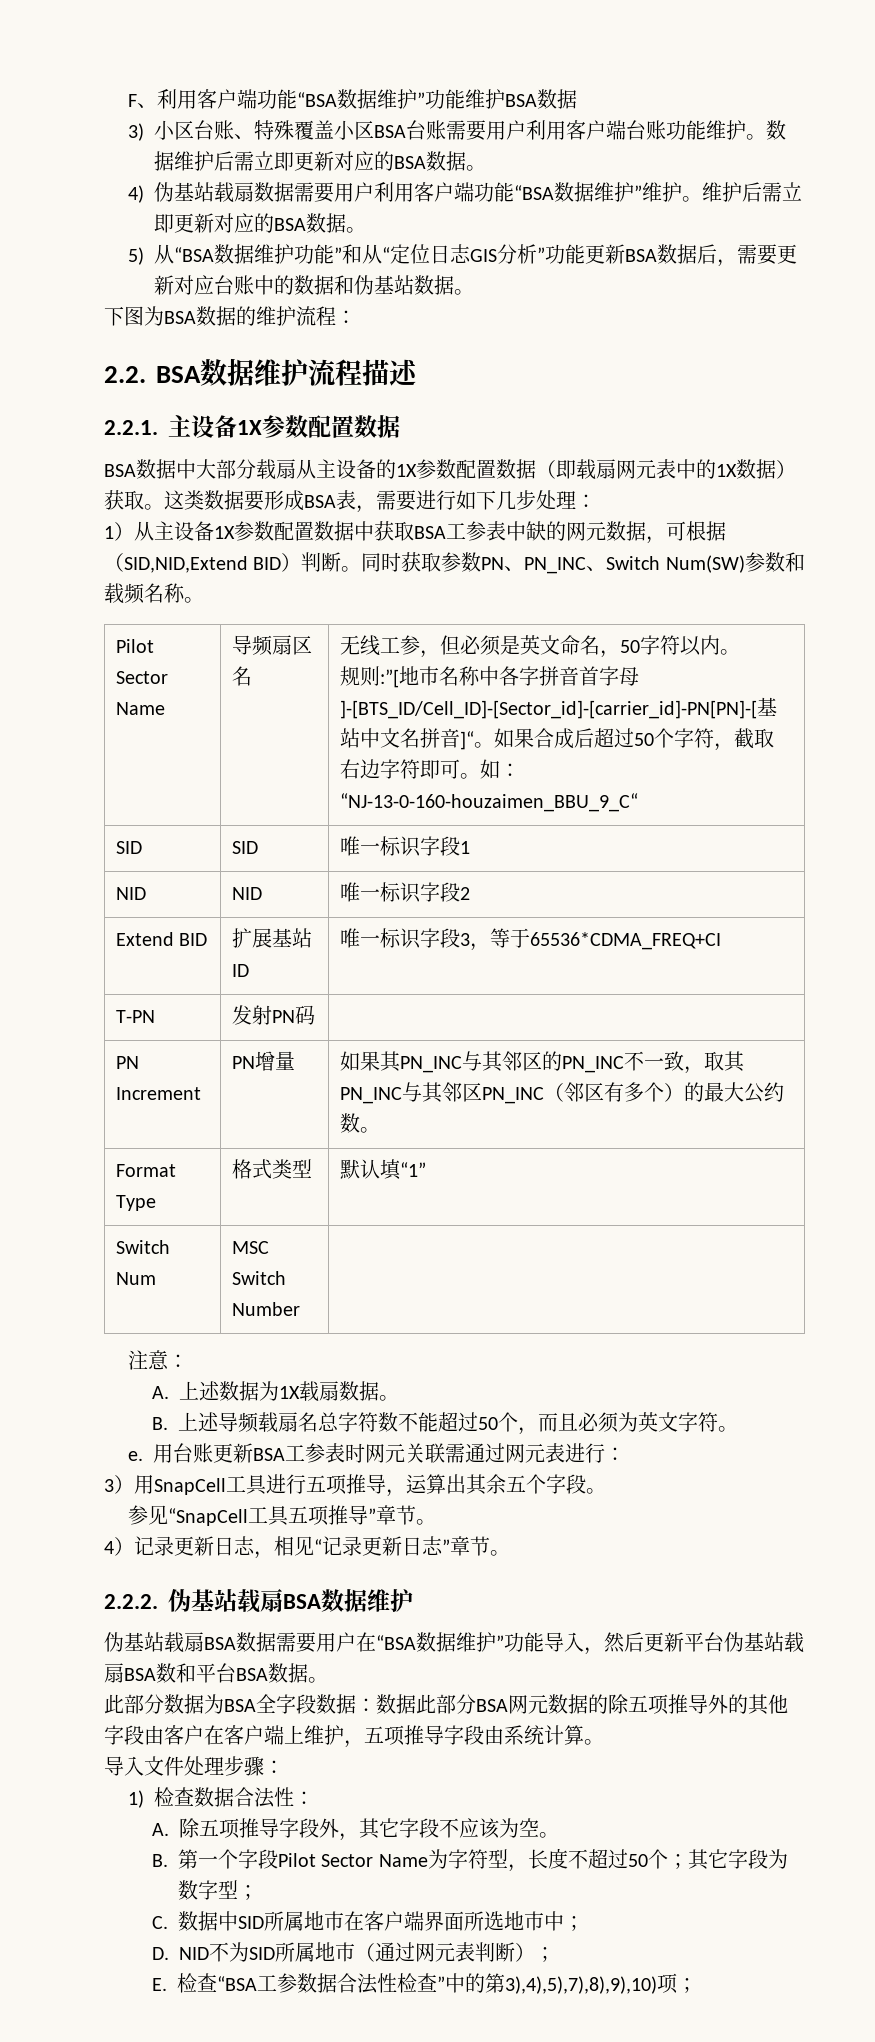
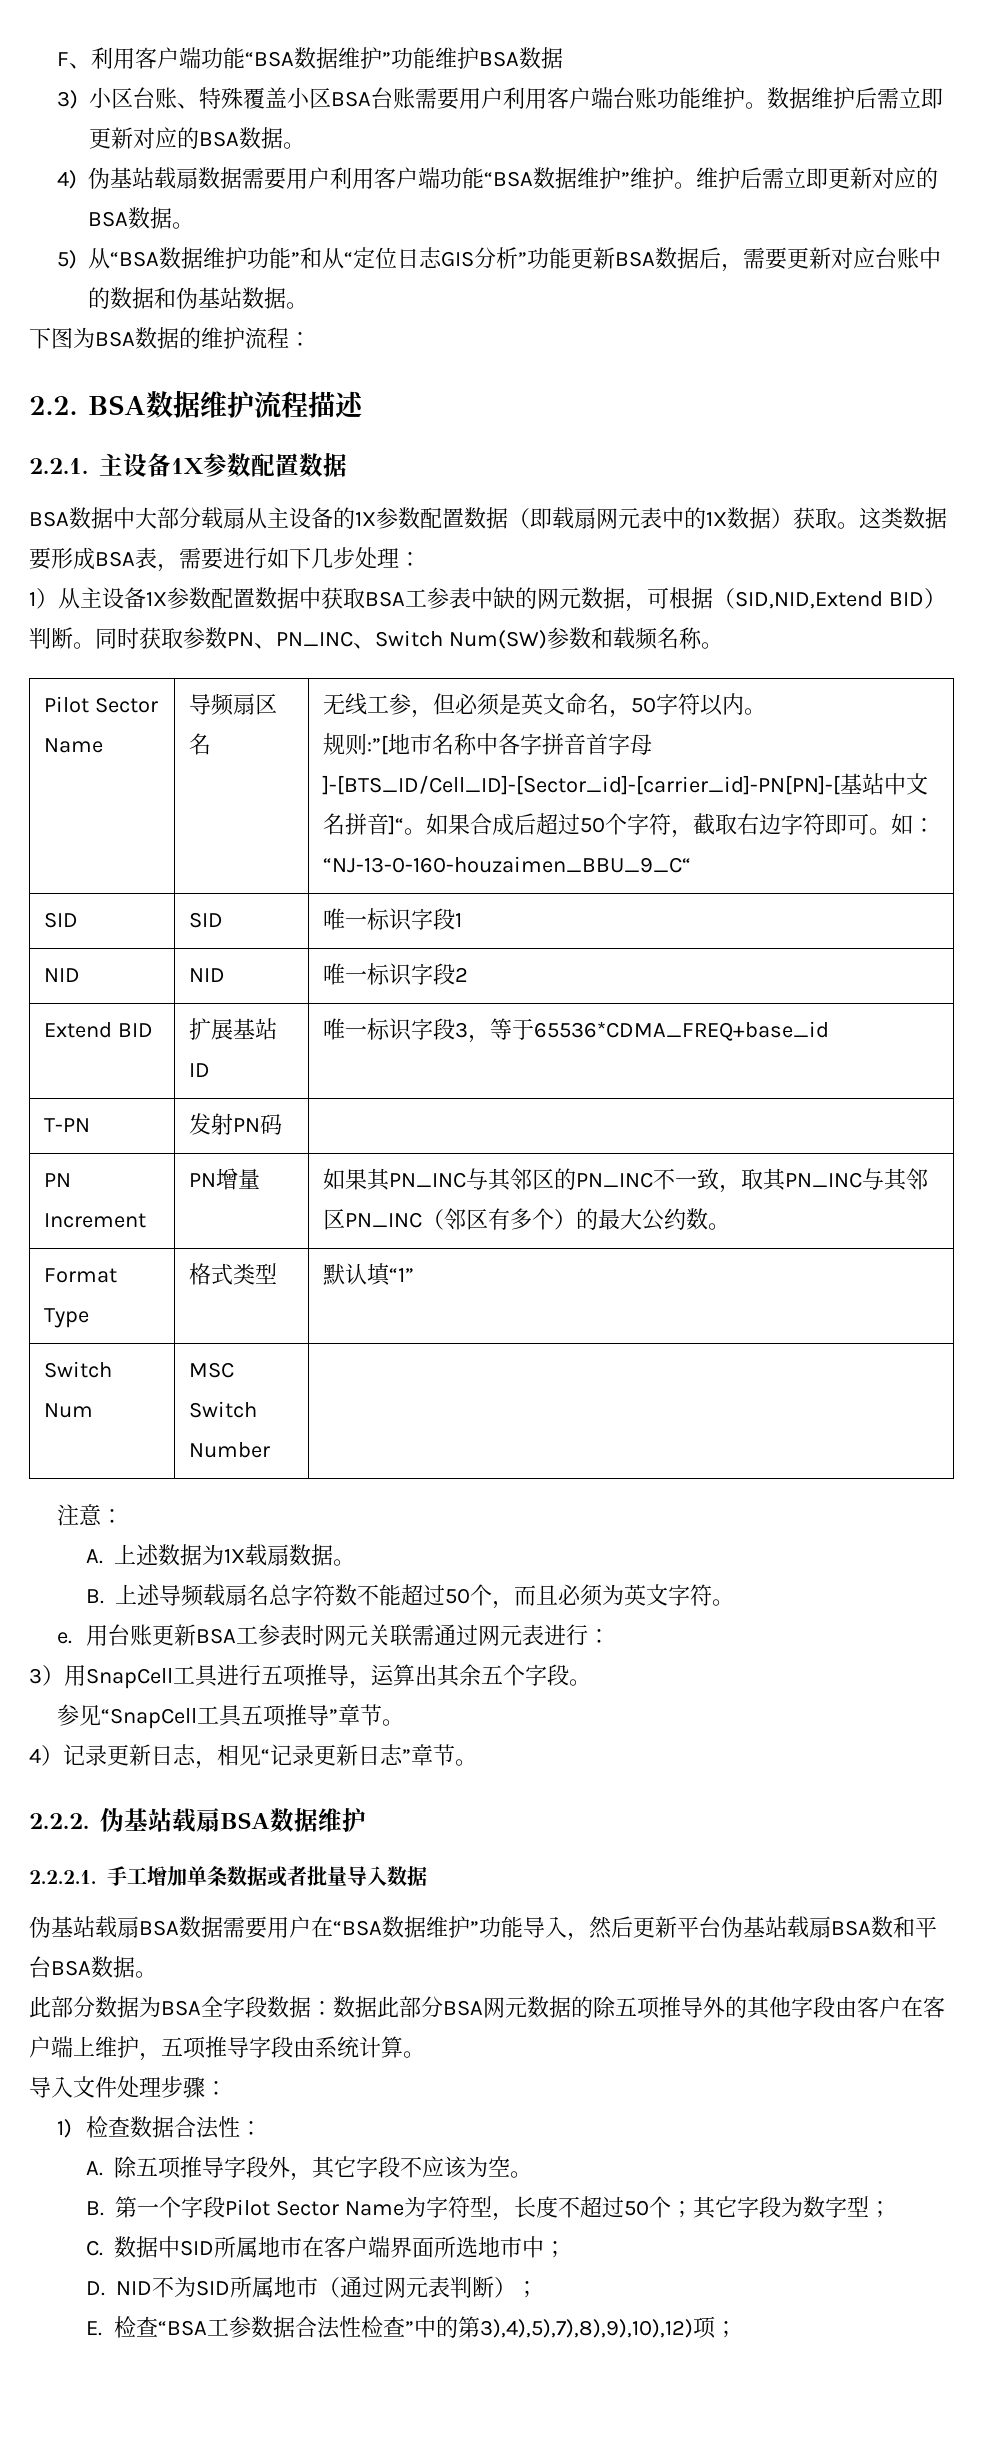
[529,932,721,950] 65536*CDMA_FREQ+CI -> [534,1021,830,1041] 65536*CDMA_FREQ+base_id
(413, 1600) none -> [29,1866,427,1887] // 2.2.2.1.手工增加单条数据或者批量导入数据
[504,1976,657,1994] 3),4),5),7),8),9),10) -> [480,2319,694,2338] 3),4),5),7),8),9),10),12)

